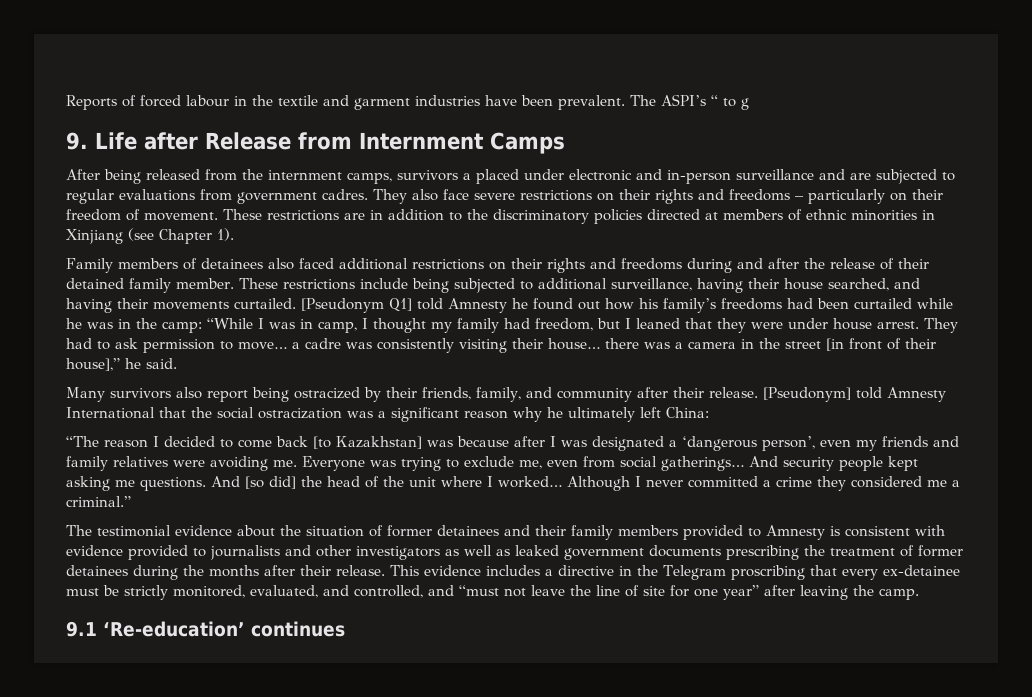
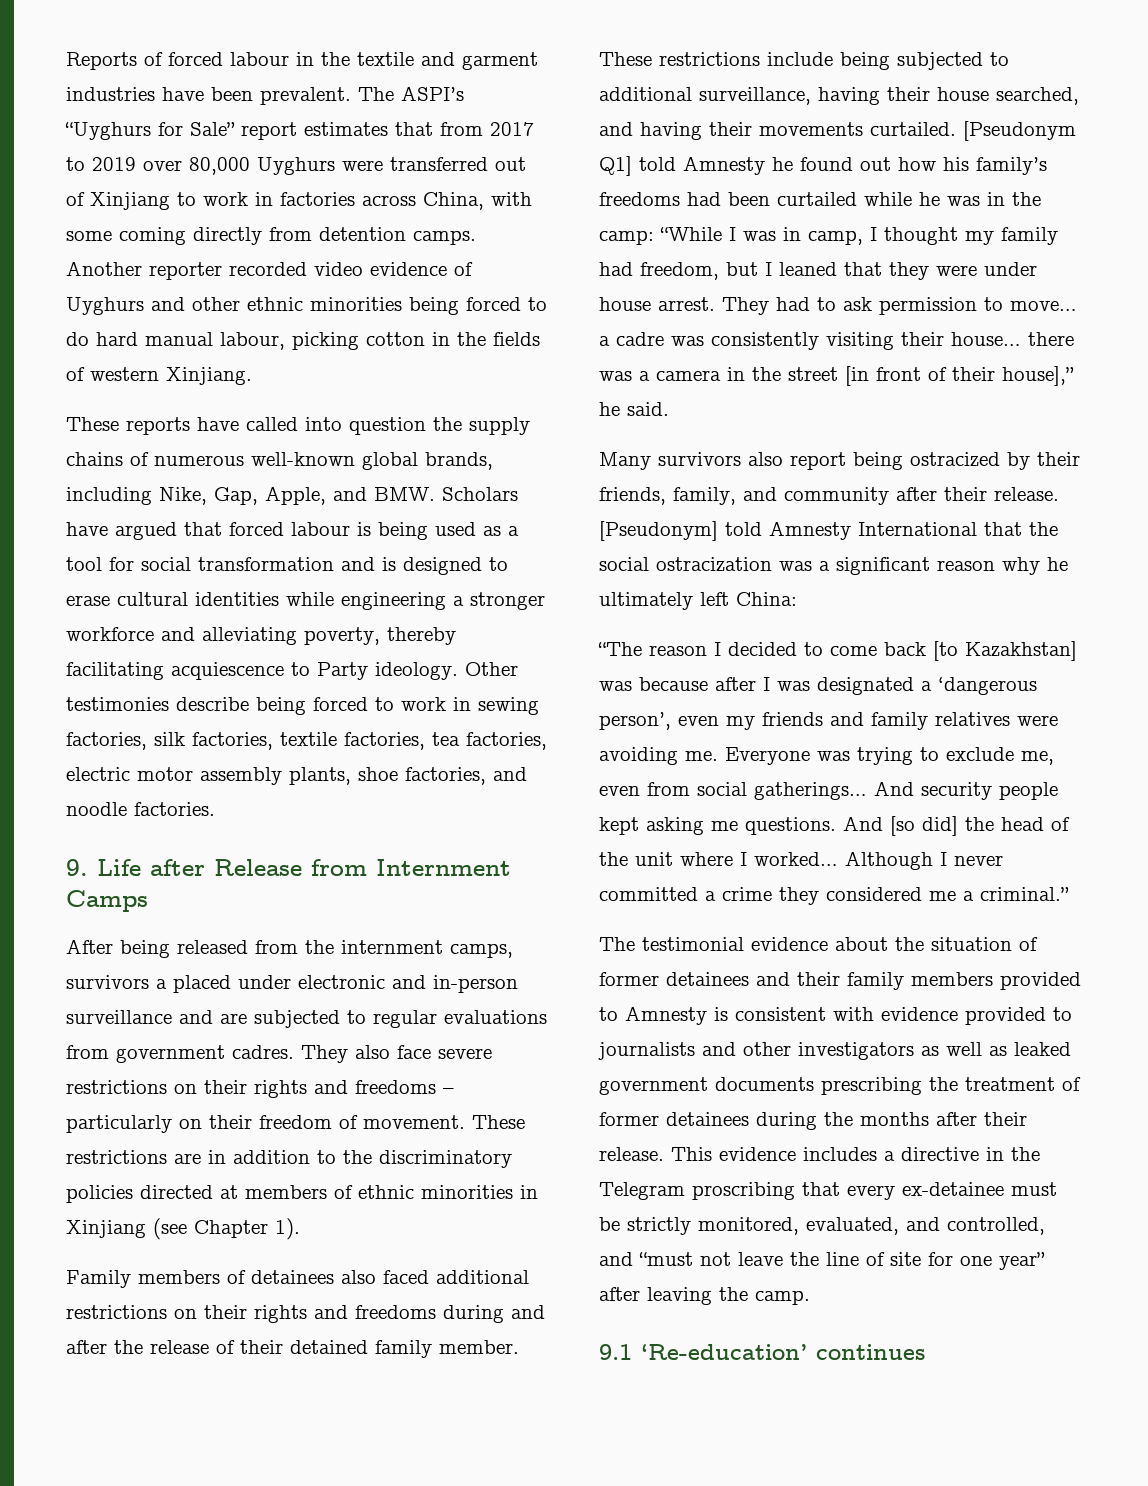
[711,95,749,110] “ to g -> [65,122,534,140] [66,157,526,175] [66,192,532,210] [66,227,476,245] [66,261,473,280] [66,297,547,315] [66,332,540,350] [66,367,252,385] [66,417,530,435] [66,452,493,470] [66,486,518,505] [66,522,519,540] [66,557,508,575] [66,592,545,610] [66,627,456,645] [66,662,518,680] [66,697,539,715] [66,732,547,750] [66,767,527,785] [66,802,215,816] “Uyghurs for Sale” report estimates that from 2017 to 2019 over 80,000 Uyghurs were transferred out of Xinjiang to work in factories across China, with some coming directly from detention camps. Another reporter recorded video evidence of Uyghurs and other ethnic minorities being forced to do hard manual labour, picking cotton in the fields of western Xinjiang. // These reports have called into question the supply chains of numerous well-known global brands, including Nike, Gap, Apple, and BMW. Scholars have argued that forced labour is being used as a tool for social transformation and is designed to erase cultural identities while engineering a stronger workforce and alleviating poverty, thereby facilitating acquiescence to Party ideology. Other testimonies describe being forced to work in sewing factories, silk factories, textile factories, tea factories, electric motor assembly plants, shoe factories, and noodle factories.

